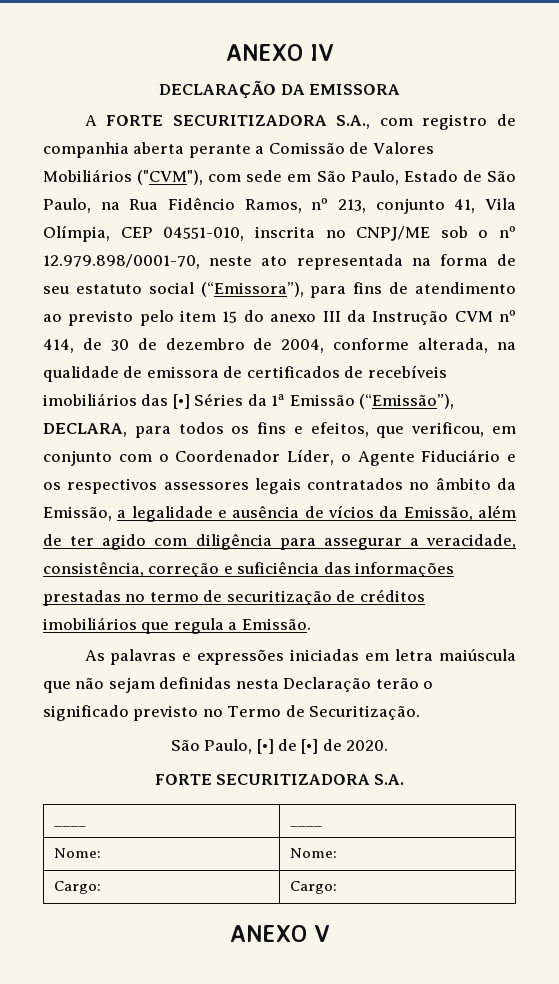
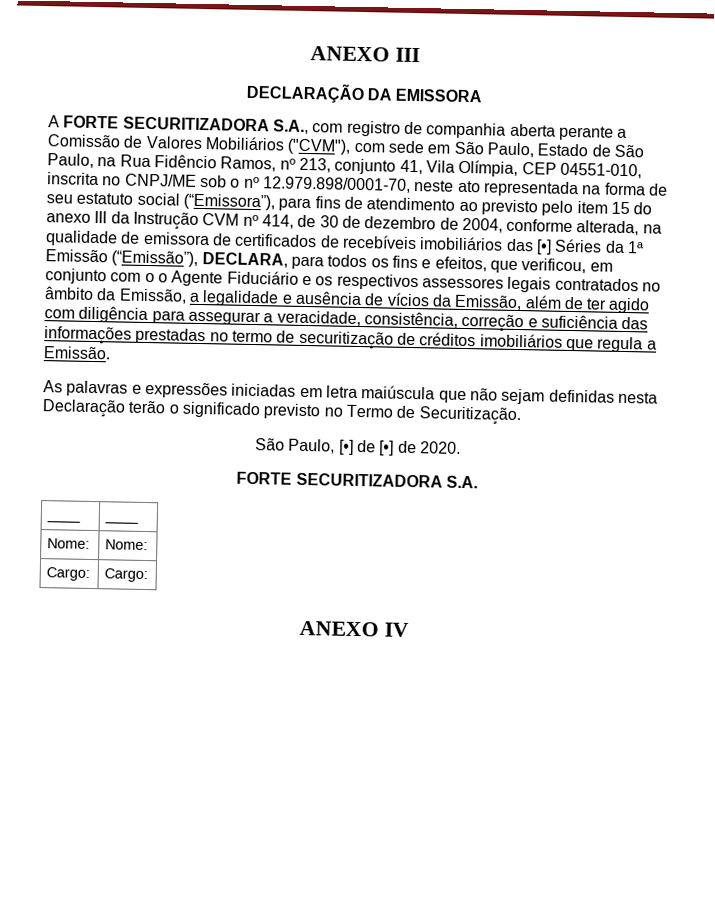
[225,44,334,61] ANEXO IV -> [310,46,420,63] ANEXO III
[175,449,334,465] Coordenador Líder, -> (155, 277) none
[313,925,330,942] V -> [383,622,409,637] IV

